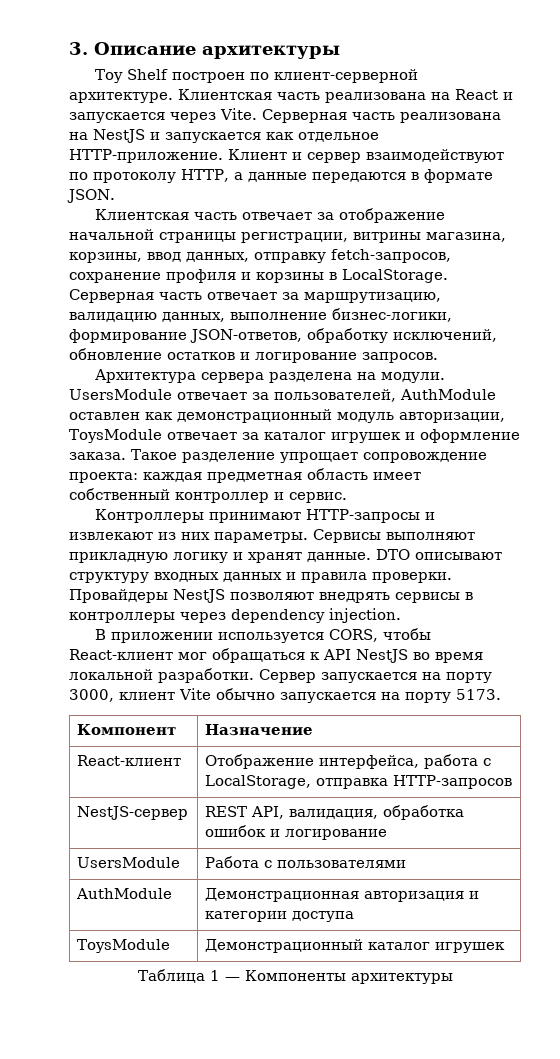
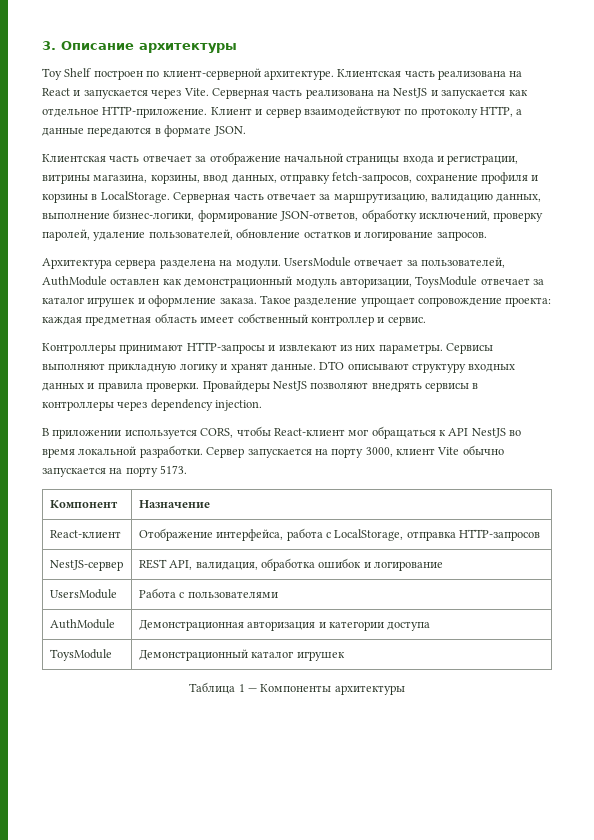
(236, 237) none -> [402,156,444,164] входа и
(497, 335) none -> [493,212,544,222] [42,229,233,241] проверку паролей, удаление пользователей,

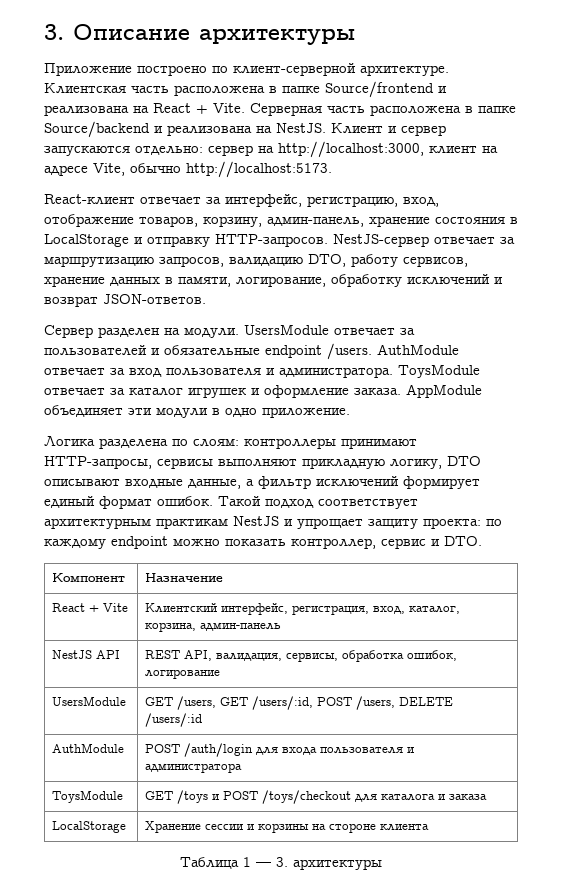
[42,68,143,80] Toy Shelf построен -> [44,63,207,76] Приложение построено
[438,70,523,80] [42,88,528,99] [42,106,523,118] [42,125,246,137] [42,152,519,165] [42,172,539,184] [42,191,542,203] [42,209,544,222] [42,228,487,241] [42,258,216,269] реализована на React и запускается через Vite. Серверная часть реализована на NestJS и запускается как отдельное HTTP-приложение. Клиент и сервер взаимодействуют по протоколу HTTP, а данные передаются в формате JSON. // Клиентская часть отвечает за отображение начальной страницы входа и регистрации, витрины магазина, корзины, ввод данных, отправку fetch-запросов, сохранение профиля и корзины в LocalStorage. Серверная часть отвечает за маршрутизацию, валидацию данных, выполнение бизнес-логики, формирование JSON-ответов, обработку исключений, проверку паролей, удаление пользователей, обновление остатков и логирование запросов. // Архитектура сервера разделена -> [174,81,447,98] [44,103,516,116] [44,121,446,138] [44,141,498,158] [44,161,332,178] [44,194,439,207] [44,214,518,227] [44,234,515,247] [44,254,468,267] [44,274,503,287] [44,294,206,307] [44,325,160,338] расположена в папке Source/frontend и реализована на React + Vite. Серверная часть расположена в папке Source/backend и реализована на NestJS. Клиент и сервер запускаются отдельно: сервер на http://localhost:3000, клиент на адресе Vite, обычно http://localhost:5173. // React-клиент отвечает за интерфейс, регистрацию, вход, отображение товаров, корзину, админ-панель, хранение состояния в LocalStorage и отправку HTTP-запросов. NestJS-сервер отвечает за маршрутизацию запросов, валидацию DTO, работу сервисов, хранение данных в памяти, логирование, обработку исключений и возврат JSON-ответов. // Сервер разделен
[421,257,505,268] [42,276,412,288] пользователей, AuthModule оставлен как демонстрационный модуль авторизации, -> [44,343,459,360] [44,367,393,378] пользователей и обязательные endpoint /users. AuthModule отвечает за вход пользователя и администратора.
[259,295,552,307] [42,313,426,326] [42,342,493,354] [42,361,516,373] [42,380,479,392] [42,399,263,411] [42,426,522,439] [42,445,504,458] [42,465,188,477] [49,500,118,509] [138,500,210,508] [49,530,121,538] [138,528,541,541] [49,560,123,571] Такое разделение упрощает сопровождение проекта: каждая предметная область имеет собственный контроллер и сервис. // Контроллеры принимают HTTP-запросы и извлекают из них параметры. Сервисы выполняют прикладную логику и хранят данные. DTO описывают структуру входных данных и правила проверки. Провайдеры NestJS позволяют внедрять сервисы в контроллеры через dependency injection. // В приложении используется CORS, чтобы React-клиент мог обращаться к API NestJS во время локальной разработки. Сервер запускается на порту 3000, клиент Vite обычно запускается на порту 5173. // Компонент | Назначение // React-клиент | Отображение интерфейса, работа с LocalStorage, отправка HTTP-запросов // NestJS-сервер -> [406,384,482,398] [44,405,350,418] [44,436,417,449] [44,456,481,469] [44,476,480,489] [44,496,418,509] [44,516,502,529] [44,536,482,549] [52,573,126,582] [145,573,224,582] [52,603,129,612] [145,603,461,615] [145,622,282,632] [52,650,121,659] AppModule объединяет эти модули в одно приложение. // Логика разделена по слоям: контроллеры принимают HTTP-запросы, сервисы выполняют прикладную логику, DTO описывают входные данные, а фильтр исключений формирует единый формат ошибок. Такой подход соответствует архитектурным практикам NestJS и упрощает защиту проекта: по каждому endpoint можно показать контроллер, сервис и DTO. // Компонент | Назначение // React + Vite | Клиентский интерфейс, регистрация, вход, каталог, корзина, админ-панель // NestJS API
[260,558,371,571] обработка ошибок и -> [286,650,458,662] сервисы, обработка ошибок,
[138,588,278,598] [49,619,115,629] [138,619,431,631] [49,649,112,661] [138,649,345,661] Работа с пользователями // AuthModule | Демонстрационная авторизация и категории доступа // ToysModule | Демонстрационный каталог игрушек -> [145,696,454,710] [145,713,203,727] [52,743,125,753] [145,743,415,757] [145,763,243,773] [52,790,124,803] [145,790,488,804] [52,821,127,833] [145,821,430,833] GET /users, GET /users/:id, POST /users, DELETE /users/:id // AuthModule | POST /auth/login для входа пользователя и администратора // ToysModule | GET /toys и POST /toys/checkout для каталога и заказа // LocalStorage | Хранение сессии и корзины на стороне клиента
[260,684,332,692] Компоненты -> [276,857,288,867] 3.

